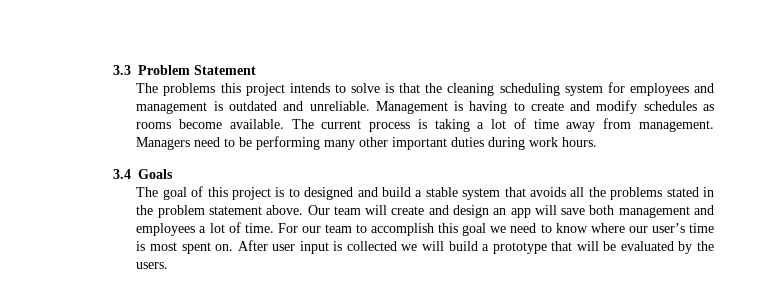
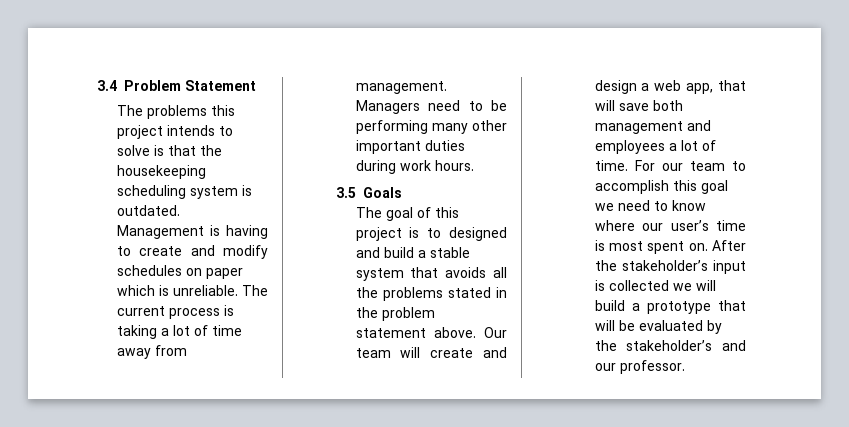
[112,65,131,75] 3.3 -> [96,80,117,91] 3.4
[447,83,495,96] cleaning -> [116,165,206,179] housekeeping
[607,82,714,96] [136,101,370,114] for employees and management is outdated and unreliable. -> [241,185,252,196] [116,205,180,216] is outdated.
[703,104,714,111] [136,119,284,129] as rooms become available. -> [185,268,243,279] [116,285,238,296] on paper which is unreliable.
[112,169,131,179] 3.4 -> [335,187,356,198] 3.5
[493,208,531,218] an app -> [641,80,746,94] a web app, that
[272,244,296,251] user -> [594,260,708,271] the stakeholder’s
[136,262,169,269] users. -> [626,340,746,351] [594,360,685,374] stakeholder’s and our professor.

